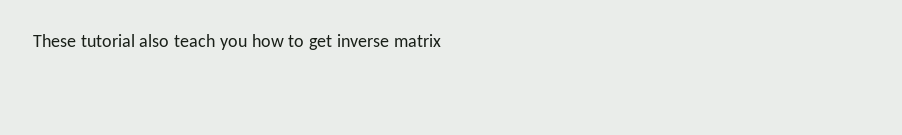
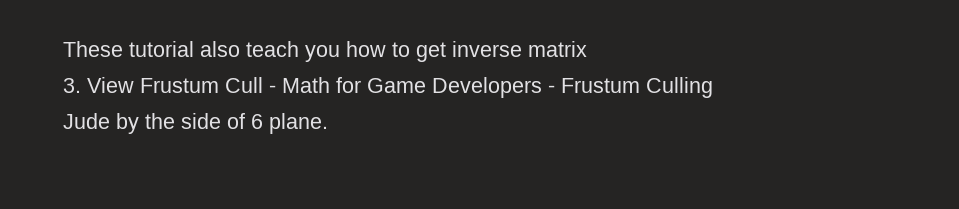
(441, 40) none -> [63,77,713,98] [63,113,328,134] // 3. View Frustum Cull - Math for Game Developers - Frustum Culling // Jude by the side of 6 plane.

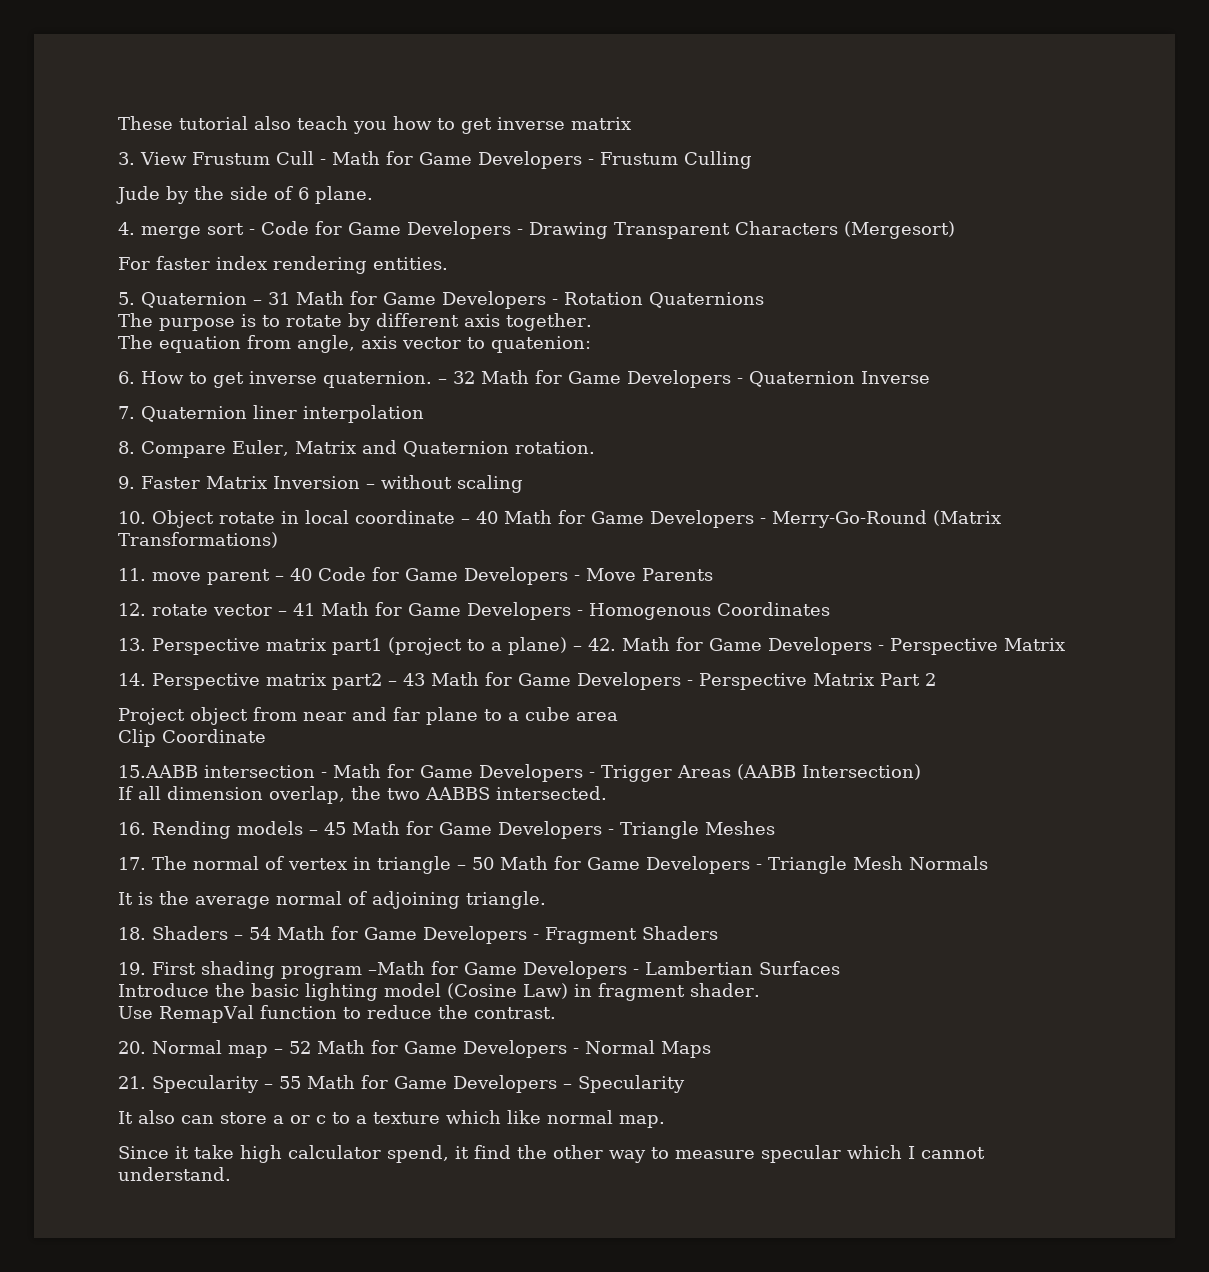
(328, 123) none -> [118,221,955,239] [118,256,448,274] [118,291,764,309] [118,313,592,331] [118,335,591,353] [118,370,930,388] [118,405,424,423] [118,440,595,458] [118,475,523,493] [118,510,1001,528] [118,532,278,548] [118,567,713,585] [118,602,830,620] [118,637,1065,655] [118,672,936,690] [118,707,618,725] [118,729,266,747] [118,764,921,782] [118,786,607,804] [118,821,775,839] [118,856,988,874] [118,891,546,909] [118,926,718,944] [118,961,840,979] [118,983,760,1001] [118,1005,556,1023] [118,1040,711,1058] [118,1075,685,1093] [118,1110,665,1128] [118,1145,985,1163] [118,1167,231,1181] // 4. merge sort - Code for Game Developers - Drawing Transparent Characters (Mergesort) // For faster index rendering entities. // 5. Quaternion – 31 Math for Game Developers - Rotation Quaternions // The purpose is to rotate by different axis together. // The equation from angle, axis vector to quatenion: // 6. How to get inverse quaternion. – 32 Math for Game Developers - Quaternion Inverse // 7. Quaternion liner interpolation // 8. Compare Euler, Matrix and Quaternion rotation. // 9. Faster Matrix Inversion – without scaling // 10. Object rotate in local coordinate – 40 Math for Game Developers - Merry-Go-Round (Matrix Transformations) // 11. move parent – 40 Code for Game Developers - Move Parents // 12. rotate vector – 41 Math for Game Developers - Homogenous Coordinates // 13. Perspective matrix part1 (project to a plane) – 42. Math for Game Developers - Perspective Matrix // 14. Perspective matrix part2 – 43 Math for Game Developers - Perspective Matrix Part 2 // Project object from near and far plane to a cube area // Clip Coordinate // 15.AABB intersection - Math for Game Developers - Trigger Areas (AABB Intersection) // If all dimension overlap, the two AABBS intersected. // 16. Rending models – 45 Math for Game Developers - Triangle Meshes // 17. The normal of vertex in triangle – 50 Math for Game Developers - Triangle Mesh Normals // It is the average normal of adjoining triangle. // 18. Shaders – 54 Math for Game Developers - Fragment Shaders // 19. First shading program –Math for Game Developers - Lambertian Surfaces // Introduce the basic lighting model (Cosine Law) in fragment shader. // Use RemapVal function to reduce the contrast. // 20. Normal map – 52 Math for Game Developers - Normal Maps // 21. Specularity – 55 Math for Game Developers – Specularity // It also can store a or c to a texture which like normal map. // Since it take high calculator spend, it find the other way to measure specular which I cannot understand.

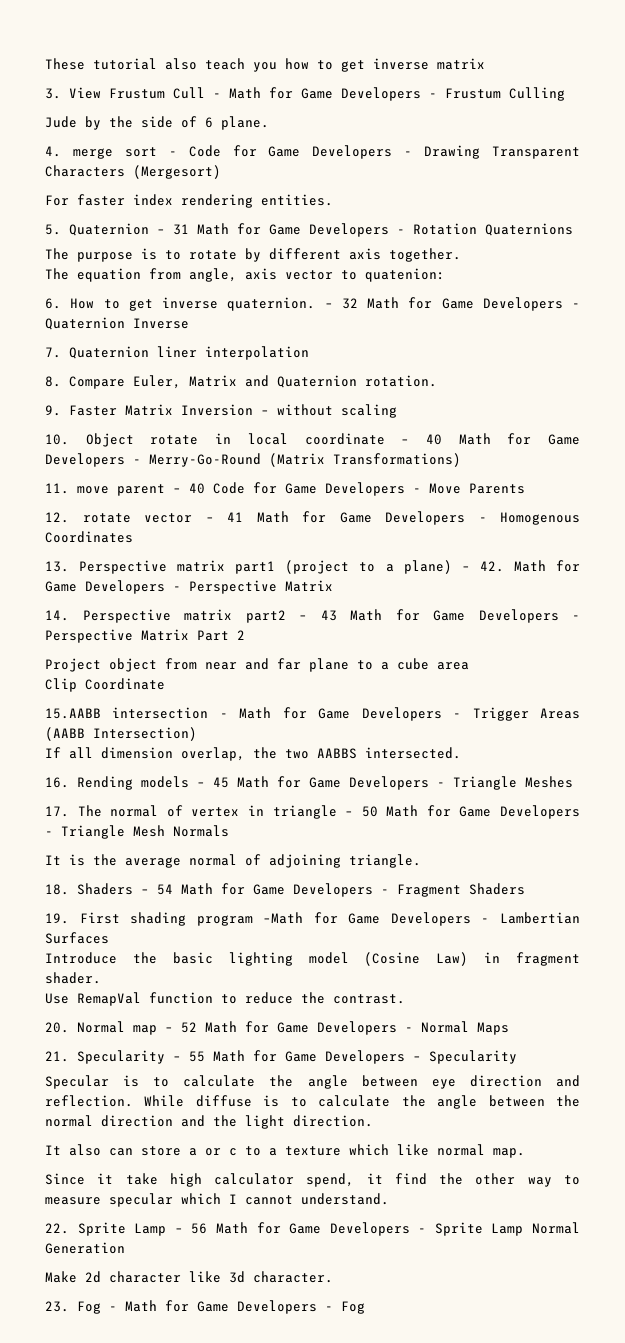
(685, 1084) none -> [45,1075,580,1089] [45,1095,581,1109] [45,1115,373,1129] // Specular is to calculate the angle between eye direction and reflection. While diffuse is to calculate the angle between the normal direction and the light direction.
(231, 1174) none -> [45,1222,580,1236] [45,1242,125,1254] [45,1271,333,1283] [45,1300,365,1314] // 22. Sprite Lamp – 56 Math for Game Developers - Sprite Lamp Normal Generation // Make 2d character like 3d character. // 23. Fog - Math for Game Developers - Fog

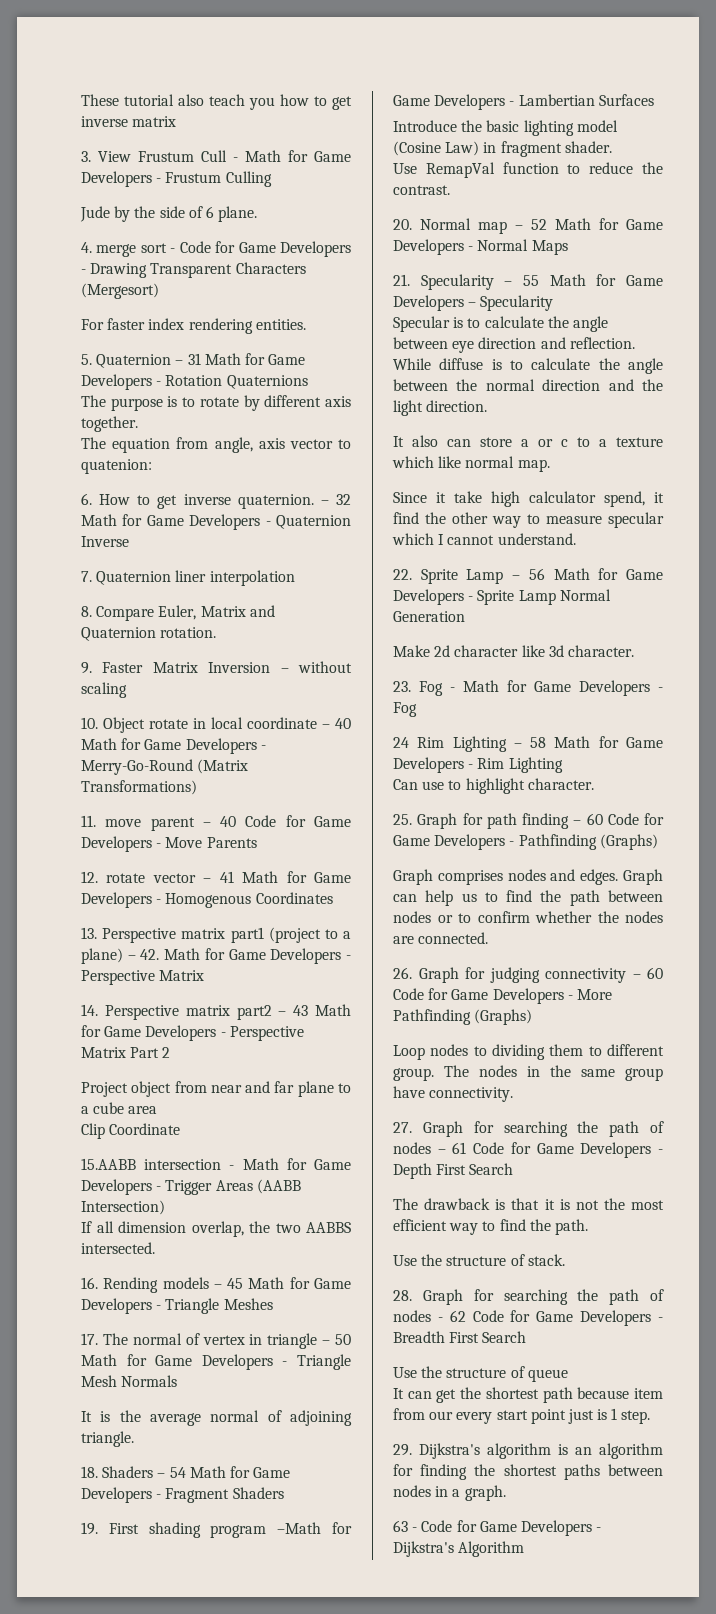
(365, 1307) none -> [393,736,663,752] [393,757,563,773] [393,778,594,794] [393,813,664,829] [393,834,658,850] [393,869,663,885] [393,890,663,906] [393,911,663,923] [393,932,489,944] [393,967,663,983] [393,988,612,1004] [393,1009,533,1025] [393,1044,664,1060] [393,1065,663,1081] [393,1086,514,1102] [393,1121,664,1137] [393,1142,663,1158] [393,1163,514,1179] [393,1198,664,1210] [393,1219,588,1235] [393,1254,565,1266] [393,1289,664,1305] [393,1310,663,1326] [393,1331,527,1343] [393,1366,568,1382] [393,1387,663,1403] [393,1408,651,1424] [393,1443,663,1459] [393,1464,663,1480] [393,1485,506,1501] [393,1520,602,1536] [393,1541,525,1557] // 24 Rim Lighting – 58 Math for Game Developers - Rim Lighting // Can use to highlight character. // 25. Graph for path finding – 60 Code for Game Developers - Pathfinding (Graphs) // Graph comprises nodes and edges. Graph can help us to find the path between nodes or to confirm whether the nodes are connected. // 26. Graph for judging connectivity – 60 Code for Game Developers - More Pathfinding (Graphs) // Loop nodes to dividing them to different group. The nodes in the same group have connectivity. // 27. Graph for searching the path of nodes – 61 Code for Game Developers - Depth First Search // The drawback is that it is not the most efficient way to find the path. // Use the structure of stack. // 28. Graph for searching the path of nodes - 62 Code for Game Developers - Breadth First Search // Use the structure of queue // It can get the shortest path because item from our every start point just is 1 step. // 29. Dijkstra's algorithm is an algorithm for finding the shortest paths between nodes in a graph. // 63 - Code for Game Developers - Dijkstra's Algorithm

